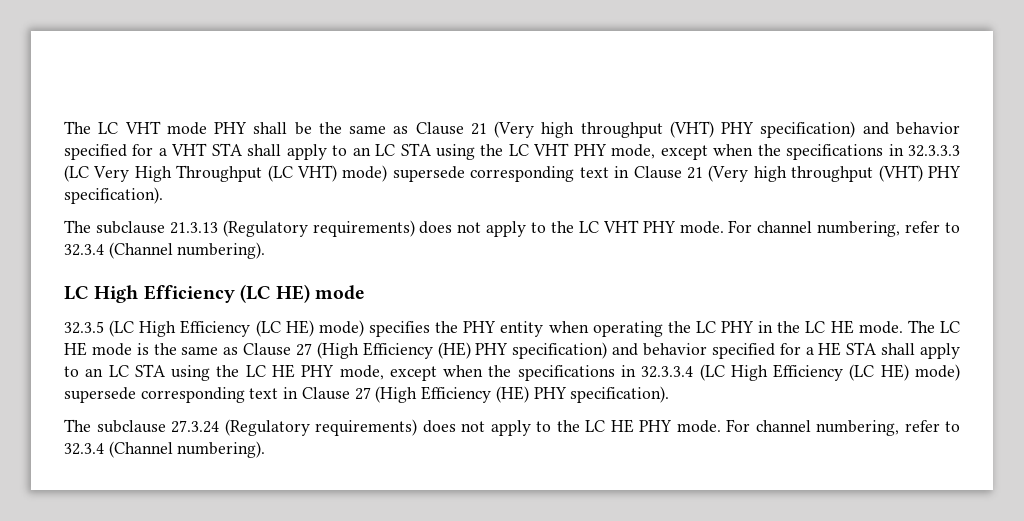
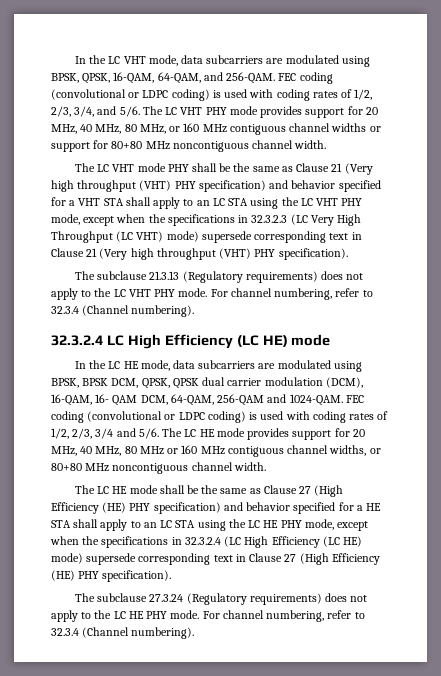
(64, 127) none -> [74,55,370,67] [51,72,333,84] [51,89,373,101] [51,106,378,118] [51,123,381,135] [51,140,327,152] In the LC VHT mode, data subcarriers are modulated using BPSK, QPSK, 16-QAM, 64-QAM, and 256-QAM. FEC coding (convolutional or LDPC coding) is used with coding rates of 1/2, 2/3, 3/4, and 5/6. The LC VHT PHY mode provides support for 20 MHz, 40 MHz, 80 MHz, or 160 MHz contiguous channel widths or support for 80+80 MHz noncontiguous channel width. //
[908,145,961,157] 32.3.3.3 -> [251,215,288,223] 32.3.2.3
(266, 250) none -> [51,335,103,346] 32.3.2.4
[64,320,960,337] [64,342,149,356] 32.3.5 (LC High Efficiency (LC HE) mode) specifies the PHY entity when operating the LC PHY in the LC HE mode. The LC HE mode is -> [74,360,362,372] [51,377,363,389] [51,394,364,406] [51,411,389,423] [51,428,365,440] [51,445,381,457] [51,462,266,474] [74,485,199,494] In the LC HE mode, data subcarriers are modulated using BPSK, BPSK DCM, QPSK, QPSK dual carrier modulation (DCM), 16-QAM, 16- QAM DCM, 64-QAM, 256-QAM and 1024-QAM. FEC coding (convolutional or LDPC coding) is used with coding rates of 1/2, 2/3, 3/4 and 5/6. The LC HE mode provides support for 20 MHz, 40 MHz, 80 MHz or 160 MHz contiguous channel widths, or 80+80 MHz noncontiguous channel width. // The LC HE mode shall be
[641,366,694,378] 32.3.3.4 -> [184,537,221,545] 32.3.2.4

